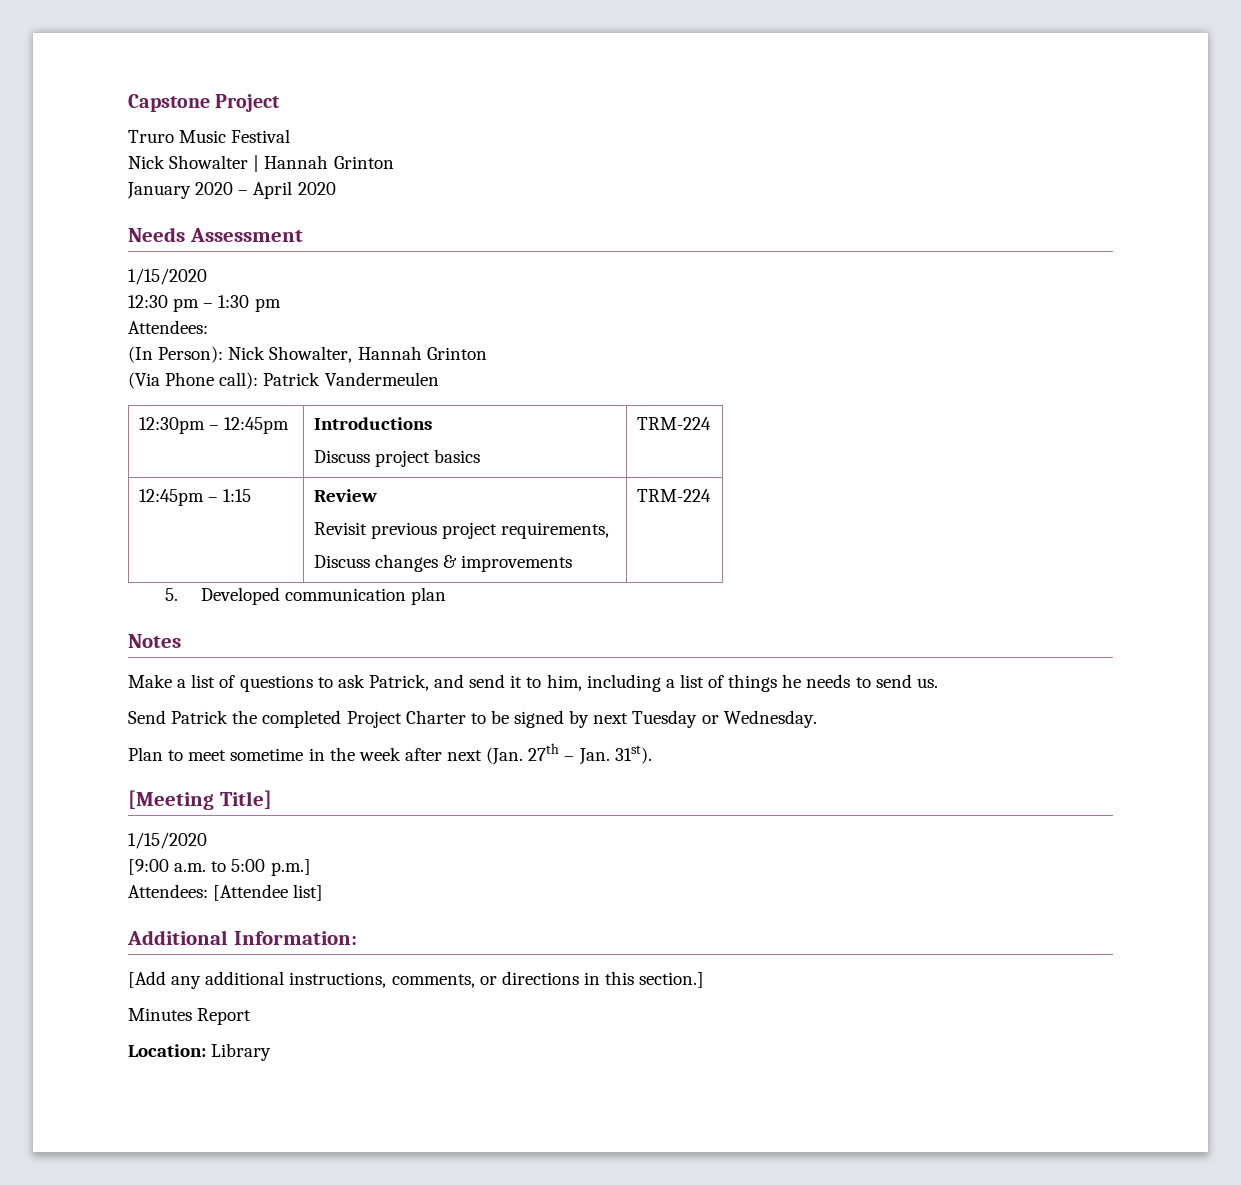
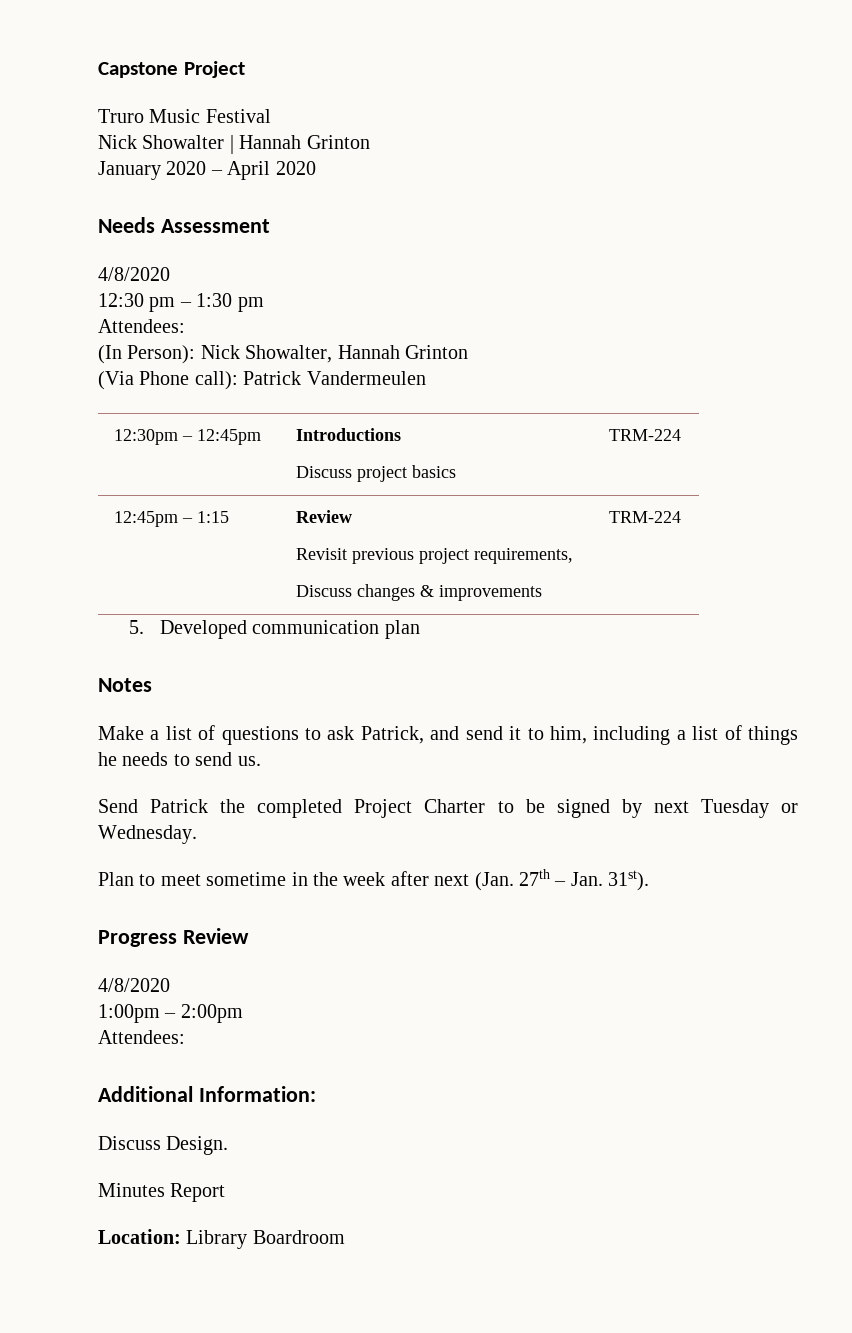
[128,268,207,285] 1/15/2020 -> [98,267,170,281] 4/8/2020
[128,790,272,810] [128,832,207,849] [128,859,311,876] [128,884,324,901] [Meeting Title] // 1/15/2020 // [9:00 a.m. to 5:00 p.m.] // Attendees: [Attendee list] -> [98,928,249,947] [98,978,170,992] [98,1004,243,1023] [98,1030,185,1044] Progress Review // 4/8/2020 // 1:00pm – 2:00pm // Attendees:
[128,971,705,989] [Add any additional instructions, comments, or directions in this section.] -> [98,1136,229,1155] Discuss Design.
(272, 1052) none -> [252,1230,345,1244] Boardroom

